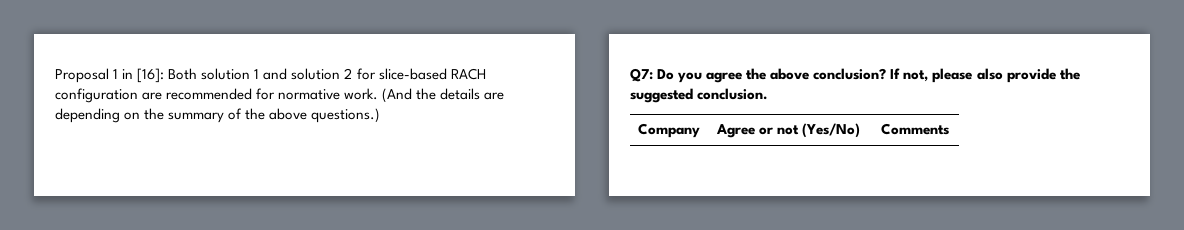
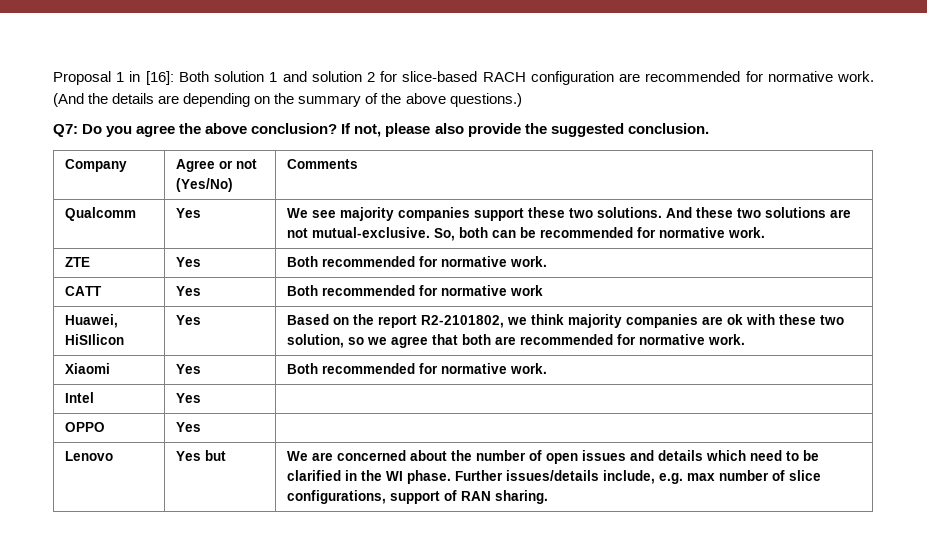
(950, 129) none -> [64,207,136,221] [175,208,201,218] [286,207,851,221] [286,227,765,241] [64,257,90,267] [175,257,201,267] [286,256,547,267] [64,286,102,296] [175,286,201,296] [286,285,543,296] [64,314,118,328] [64,334,124,345] [175,315,201,325] [286,314,844,328] [286,334,745,348] [64,363,110,374] [175,364,201,374] [286,363,547,374] [64,392,94,403] [175,393,201,403] [64,422,105,432] [175,422,201,432] [64,451,113,461] [175,450,226,461] [286,450,819,464] [286,470,821,484] [286,490,548,504] // Qualcomm | Yes | We see majority companies support these two solutions. And these two solutions are not mutual-exclusive. So, both can be recommended for normative work. // ZTE | Yes | Both recommended for normative work. // CATT | Yes | Both recommended for normative work // Huawei, HiSIlicon | Yes | Based on the report R2-2101802, we think majority companies are ok with these two solution, so we agree that both are recommended for normative work. // Xiaomi | Yes | Both recommended for normative work. // Intel | Yes | // OPPO | Yes | // Lenovo | Yes but | We are concerned about the number of open issues and details which need to be clarified in the WI phase. Further issues/details include, e.g. max number of slice configurations, support of RAN sharing.

